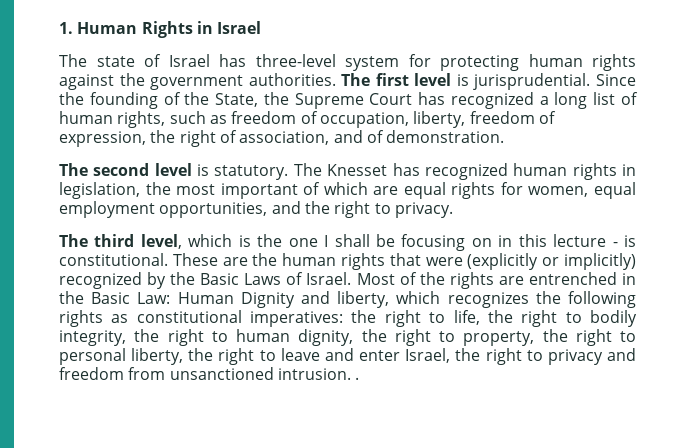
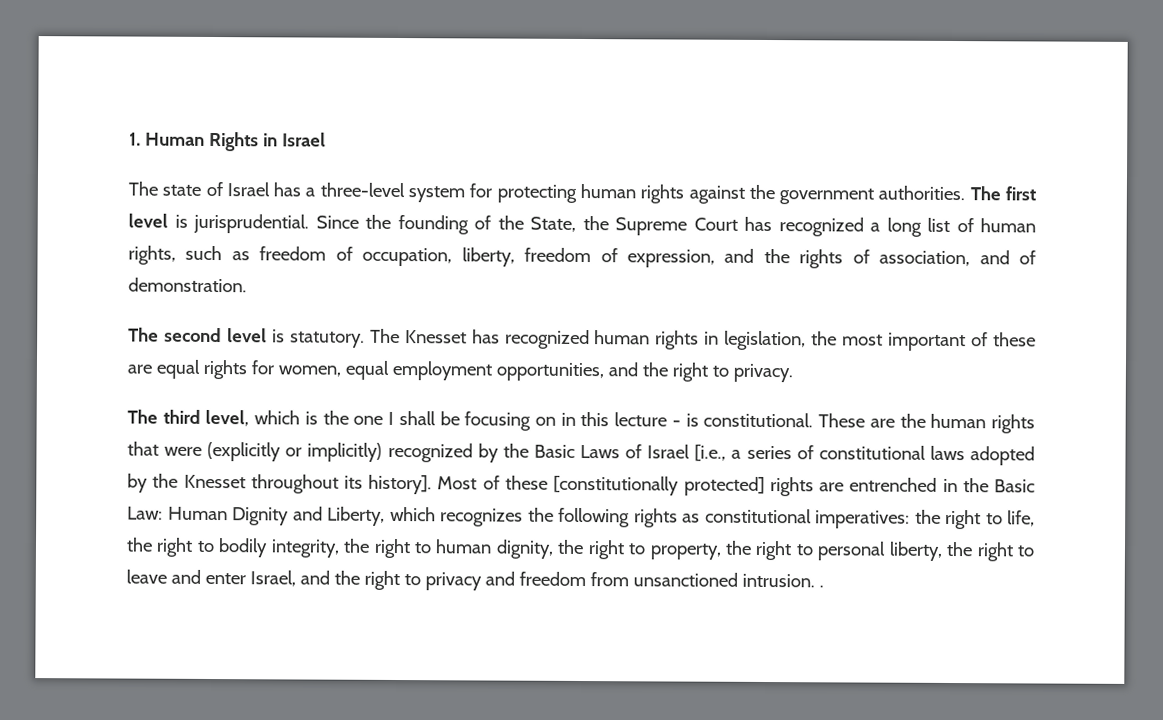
(246, 60) none -> [305,187,316,197] a
[150,130,216,147] the right -> [724,248,844,269] and the rights
[323,182,368,195] which -> [993,332,1037,347] these
[306,272,445,285] Israel. Most of the -> [647,444,1035,466] [127,473,765,496] Israel [i.e., a series of constitutional laws adopted by the Knesset throughout its history]. Most of these [constitutionally protected]
[337,291,390,308] liberty, -> [327,506,385,526] Liberty,
(451, 355) none -> [299,570,330,585] and

